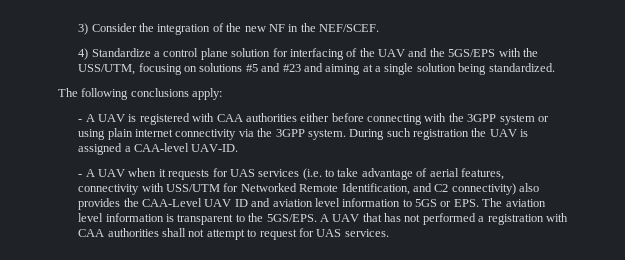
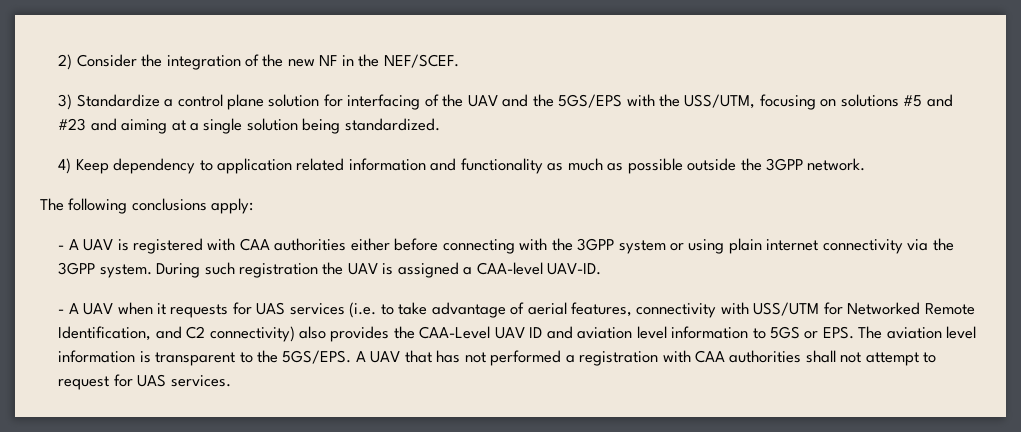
[78,23,89,35] 3) -> [58,54,73,70] 2)
[78,48,89,60] 4) -> [58,94,73,110] 3)
(555, 67) none -> [58,158,866,174] // 4) Keep dependency to application related information and functionality as much as possible outside the 3GPP network.

